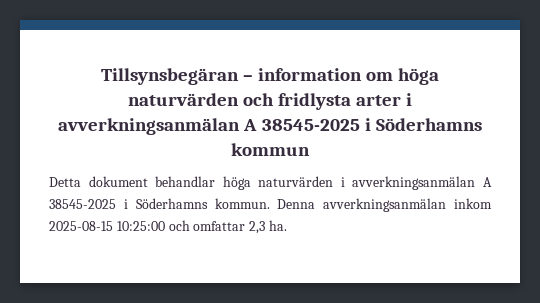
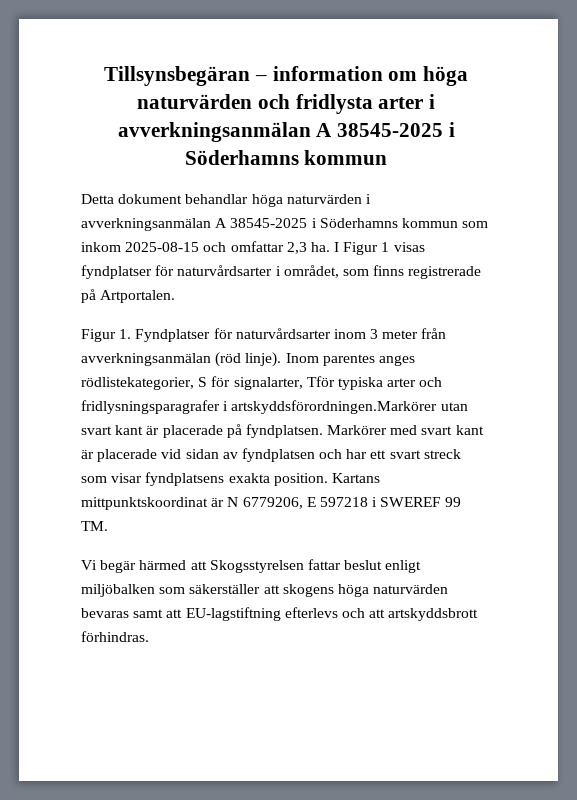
[214,198,447,212] kommun. Denna avverkningsanmälan -> [401,218,489,228] kommun som
[116,221,165,231] 10:25:00 -> (200, 247) none
(287, 225) none -> [334,242,425,255] [81,265,482,279] [81,289,176,303] [81,328,447,342] [81,352,415,367] [81,376,443,390] [81,400,468,414] [81,424,484,438] [81,448,461,462] [81,472,380,486] [81,497,462,510] [81,521,108,531] [81,559,422,573] [81,584,449,597] [81,607,479,621] [81,631,149,642] I Figur 1 visas fyndplatser för naturvårdsarter i området, som finns registrerade på Artportalen. // Figur 1. Fyndplatser för naturvårdsarter inom 3 meter från avverkningsanmälan (röd linje). Inom parentes anges rödlistekategorier, S för signalarter, Tför typiska arter och fridlysningsparagrafer i artskyddsförordningen.Markörer utan svart kant är placerade på fyndplatsen. Markörer med svart kant är placerade vid sidan av fyndplatsen och har ett svart streck som visar fyndplatsens exakta position. Kartans mittpunktskoordinat är N 6779206, E 597218 i SWEREF 99 TM. // Vi begär härmed att Skogsstyrelsen fattar beslut enligt miljöbalken som säkerställer att skogens höga naturvärden bevaras samt att EU-lagstiftning efterlevs och att artskyddsbrott förhindras.

